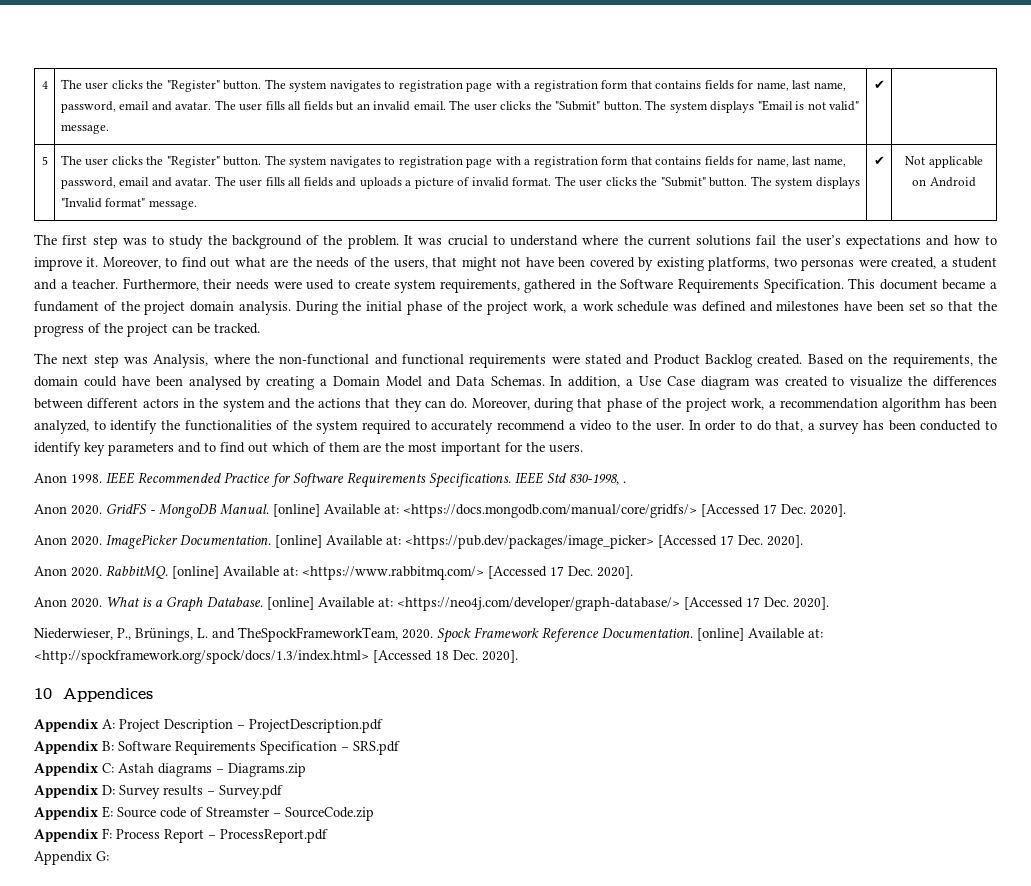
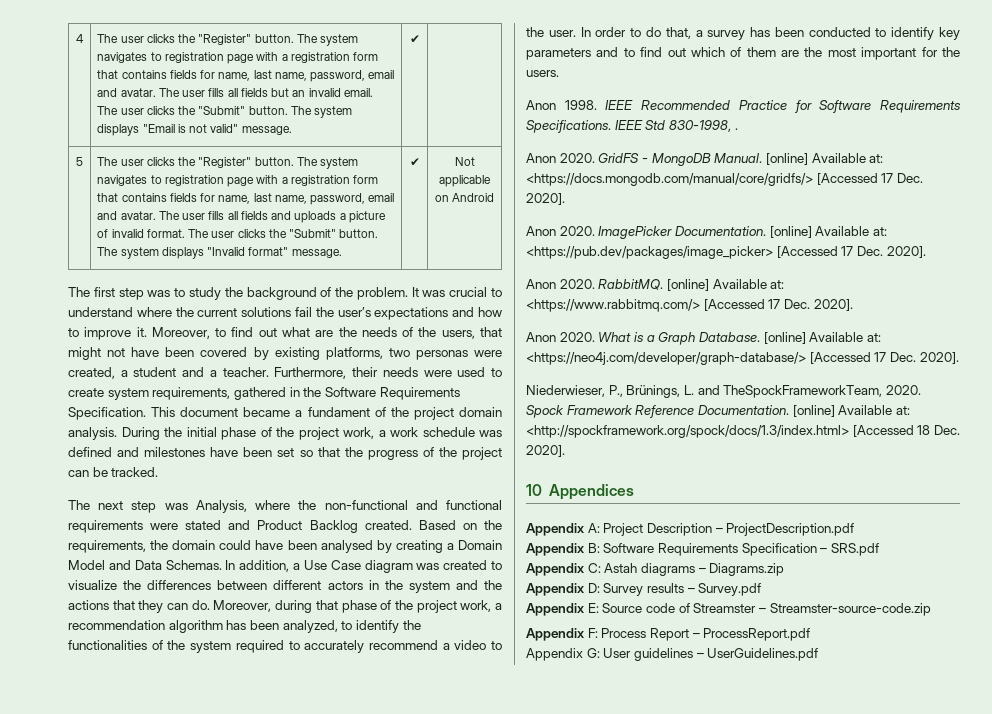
[285,807,374,821] SourceCode.zip -> [769,603,931,616] Streamster-source-code.zip
(109, 856) none -> [603,648,819,661] User guidelines – UserGuidelines.pdf

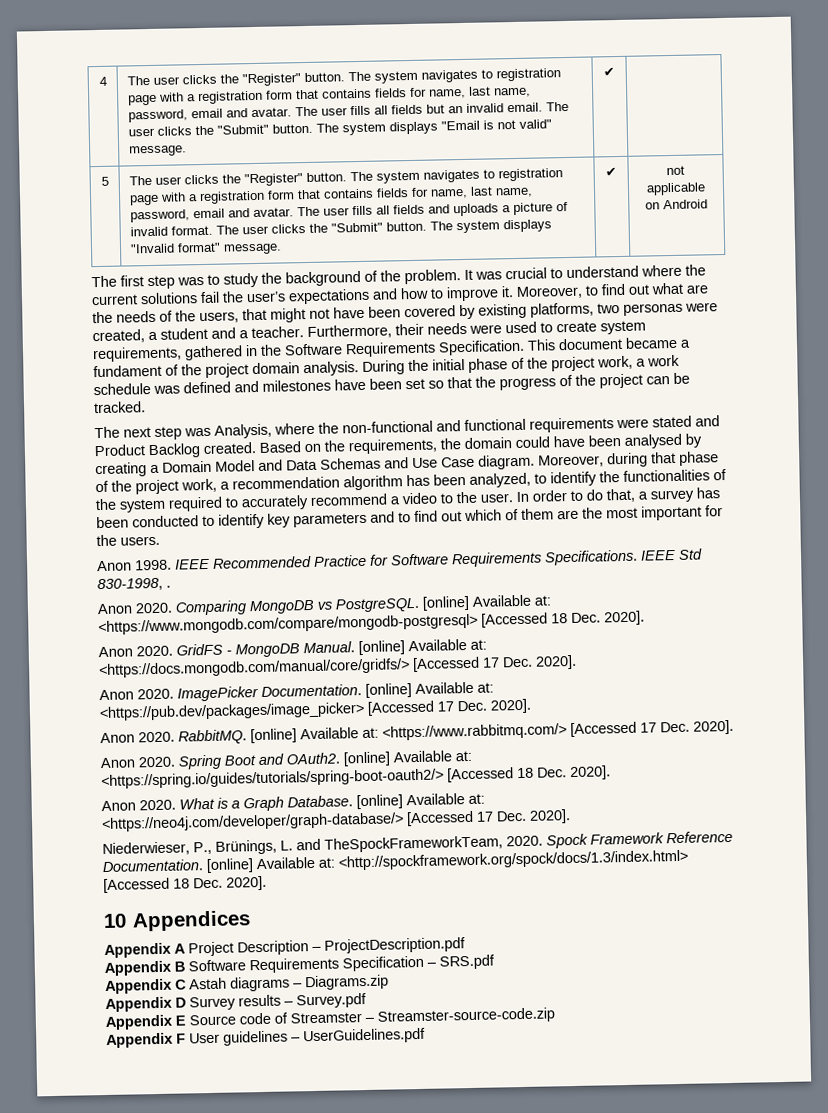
[454,157,475,166] Not -> [666,165,685,176] not
[165,560,502,573] [68,580,503,593] [68,600,210,613] Schemas. In addition, a Use Case diagram was created to visualize the differences between different actors in the system and the actions that they can do. -> [320,454,535,470] Schemas and Use Case diagram.
(738, 129) none -> [97,594,551,616] [98,610,645,636] // Anon 2020. Comparing MongoDB vs PostgreSQL. [online] Available at: <https://www.mongodb.com/compare/mongodb-postgresql> [Accessed 18 Dec. 2020].
(853, 305) none -> [100,750,472,770] [101,765,611,790] // Anon 2020. Spring Boot and OAuth2. [online] Available at: <https://spring.io/guides/tutorials/spring-boot-oauth2/> [Accessed 18 Dec. 2020].
[587,523,600,533] A: -> [174,943,186,954] A
[587,543,600,553] B: -> [174,961,185,972] B
[587,563,601,573] C: -> [175,979,187,990] C
[587,583,600,593] D: -> [175,997,186,1008] D
[587,603,599,613] E: -> [175,1015,186,1026] E
[587,628,811,641] [526,648,600,661] F: Process Report – ProcessReport.pdf // Appendix G: -> [176,1033,186,1044] F

